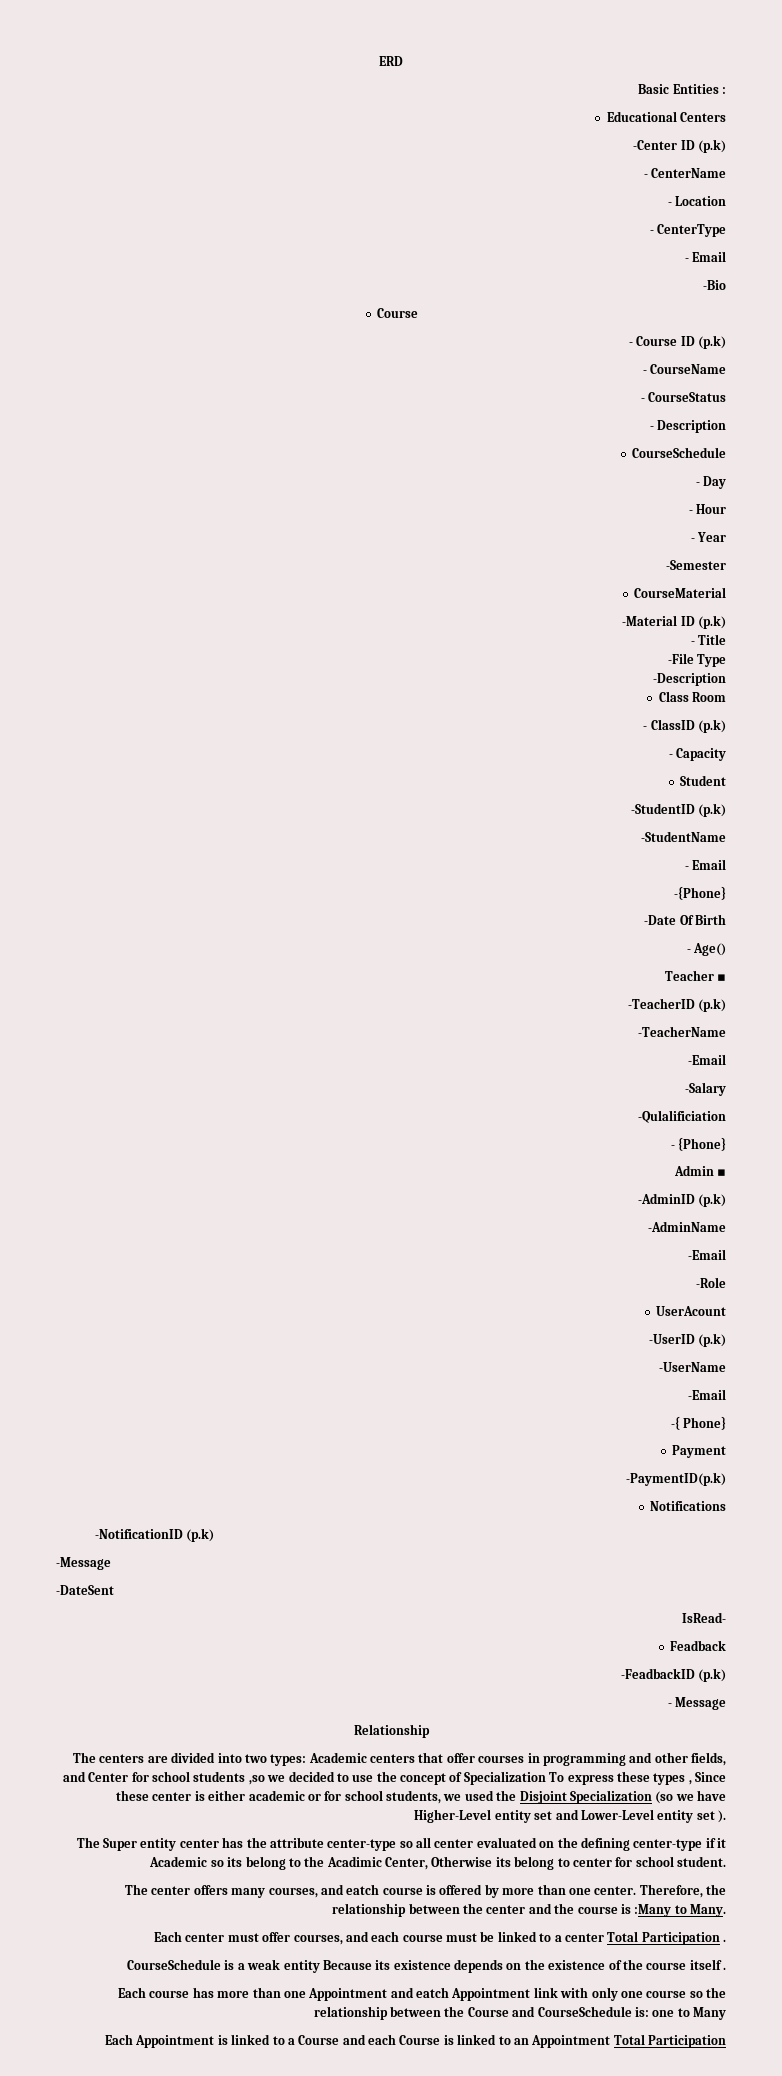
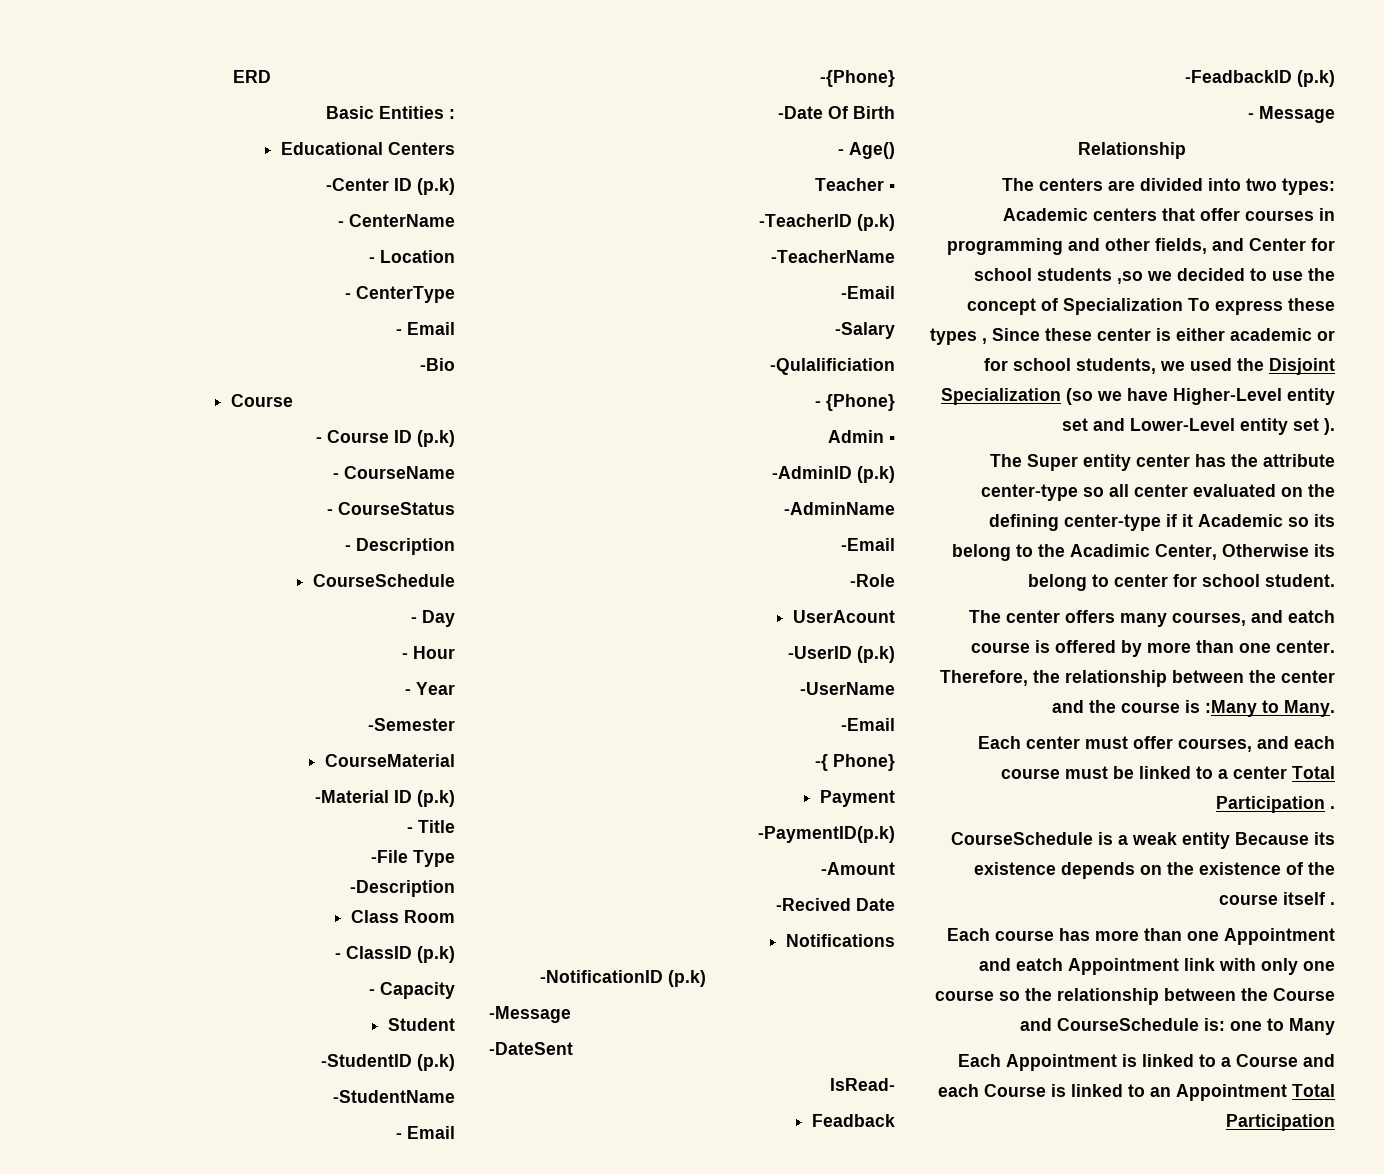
(726, 1479) none -> [821,862,895,875] [776,898,895,911] // -Amount // -Recived Date

